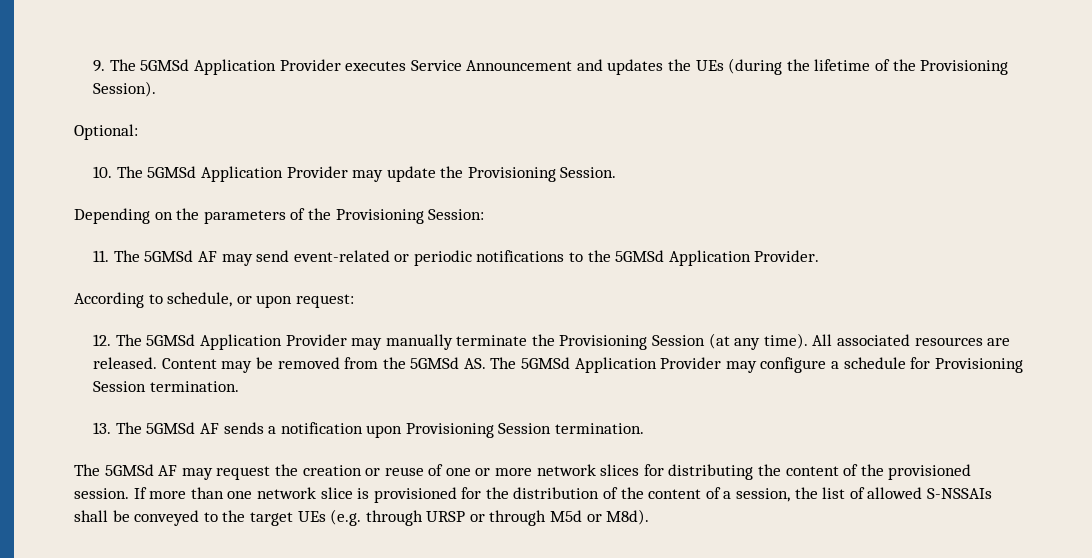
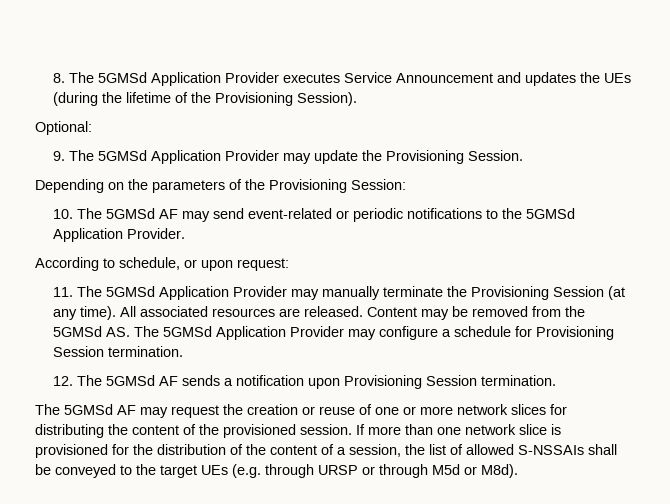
[93,60,106,72] 9. -> [52,73,65,83] 8.
[93,166,113,178] 10. -> [52,151,65,161] 9.
[93,250,110,262] 11. -> [52,209,73,219] 10.
[93,334,112,346] 12. -> [52,287,73,297] 11.
[93,422,112,434] 13. -> [52,376,73,386] 12.

